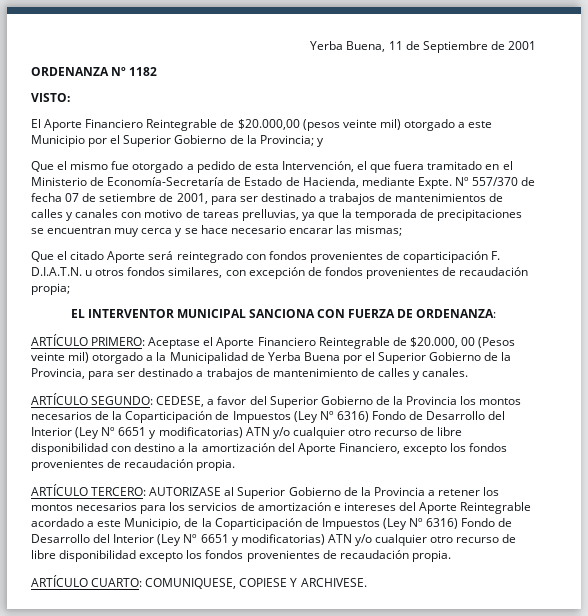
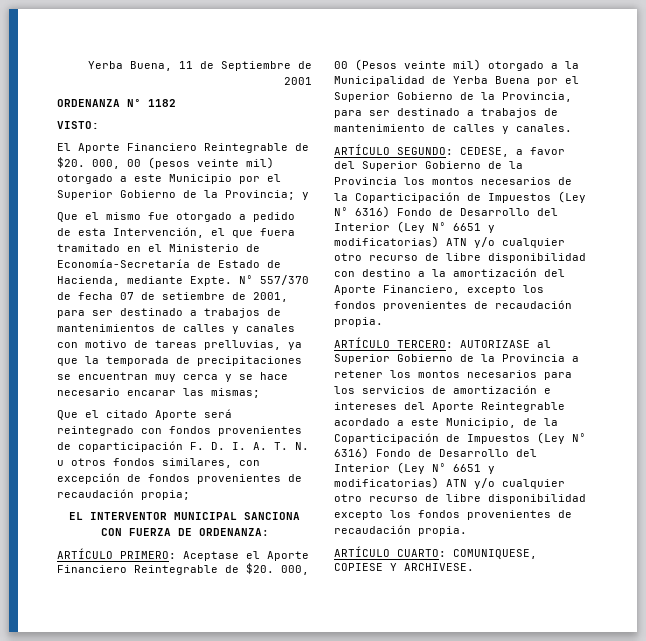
[237,119,300,130] $20.000,00 -> [57,157,141,169] $20. 000, 00
[31,267,82,276] D.I.A.T.N. -> [211,442,309,450] D. I. A. T. N.
[409,337,458,348] $20.000, -> [246,563,309,575] $20. 000,

